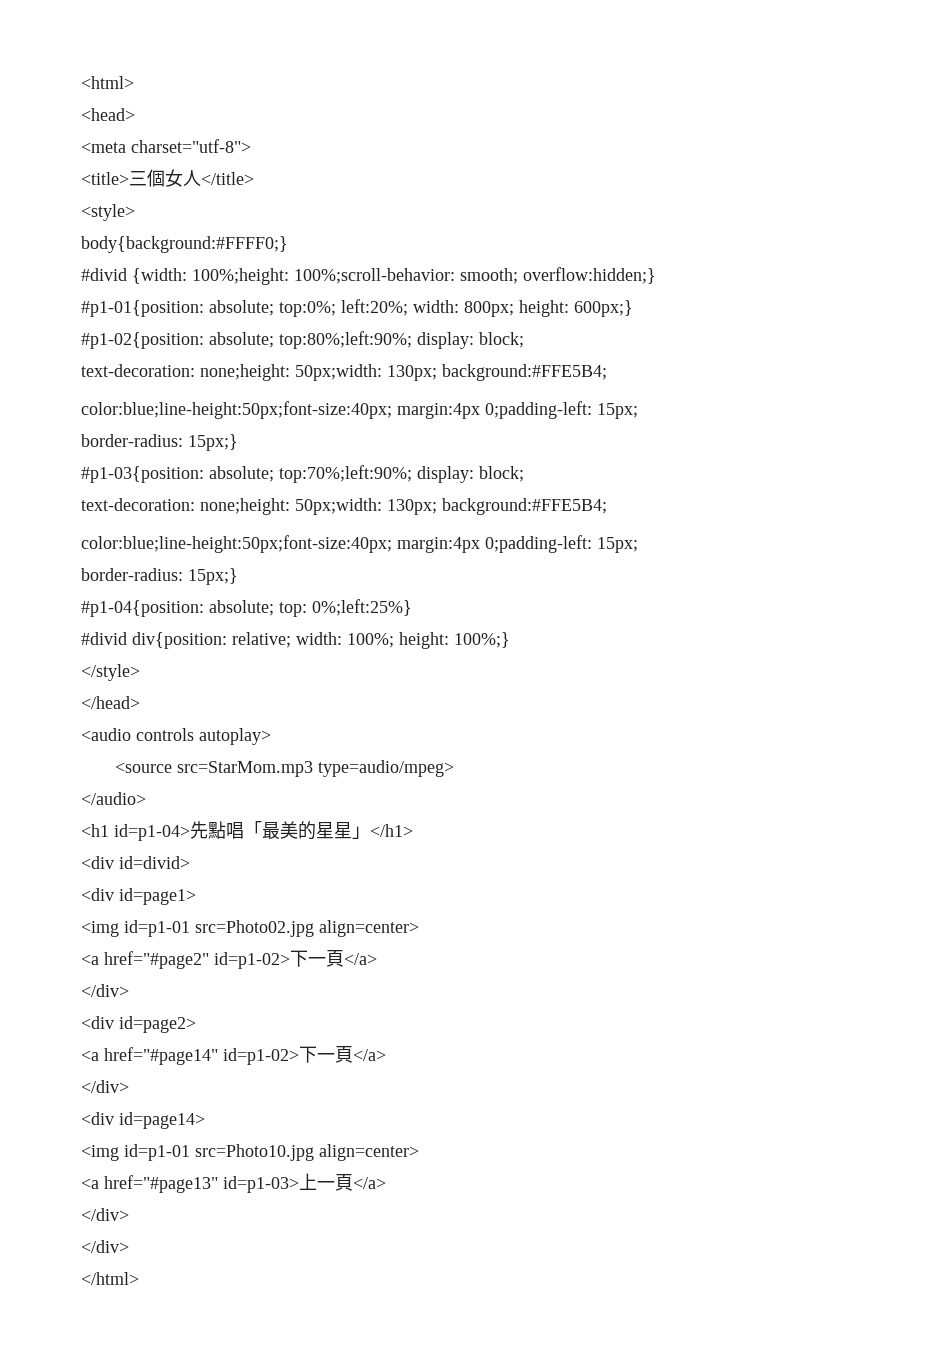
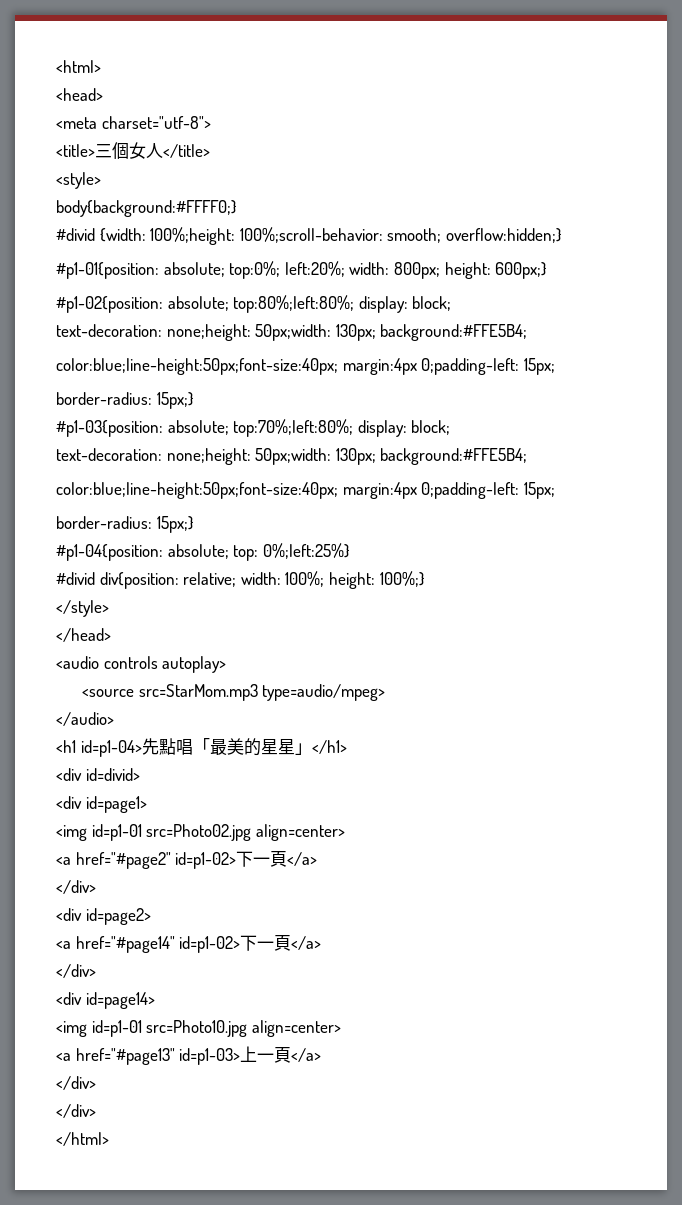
[279,331,412,349] top:80%;left:90%; -> [233,295,355,313] top:80%;left:80%;
[279,465,412,483] top:70%;left:90%; -> [233,419,354,437] top:70%;left:80%;

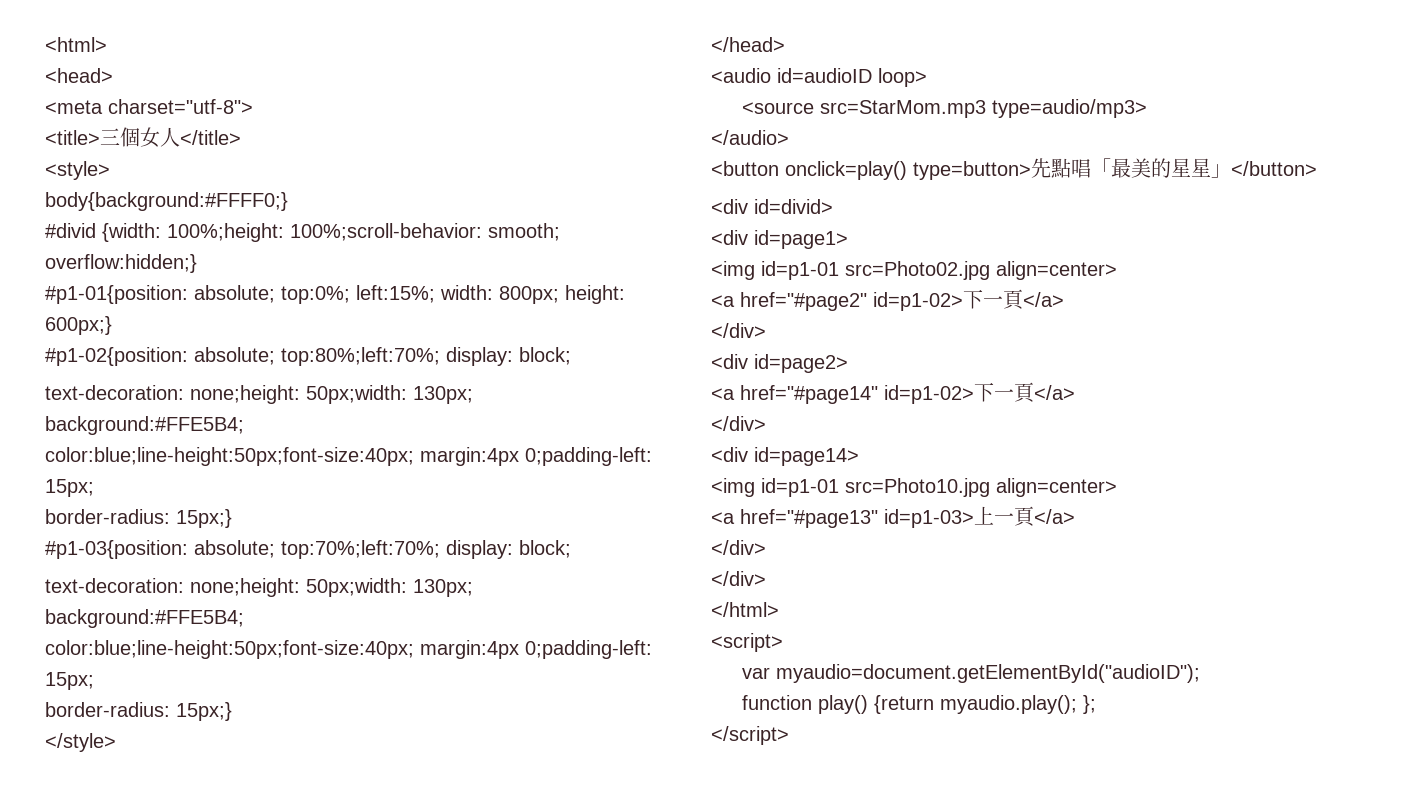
[284,261,345,277] left:20%; -> [356,285,435,303] left:15%;
[233,295,355,313] top:80%;left:80%; -> [281,347,440,366] top:80%;left:70%;
[233,419,354,437] top:70%;left:80%; -> [281,540,440,559] top:70%;left:70%;
[56,543,350,561] [56,571,425,589] // #p1-04{position: absolute; top: 0%;left:25%} // #divid div{position: relative; width: 100%; height: 100%;} -> (232, 711) none
[103,656,227,673] controls autoplay> -> [777,68,927,87] id=audioID loop>
[262,684,386,701] type=audio/mpeg> -> [991,99,1147,118] type=audio/mp3>
[56,740,142,757] <h1 id=p1-04> -> [711,161,1031,180] <button onclick=play() type=button>
[311,740,347,754] </h1> -> [1231,161,1317,176] </button>
(109, 1139) none -> [711,633,783,652] [741,664,1200,683] [741,695,1096,714] [711,726,789,745] // <script> // var myaudio=document.getElementById("audioID"); // function play() {return myaudio.play(); }; // </script>

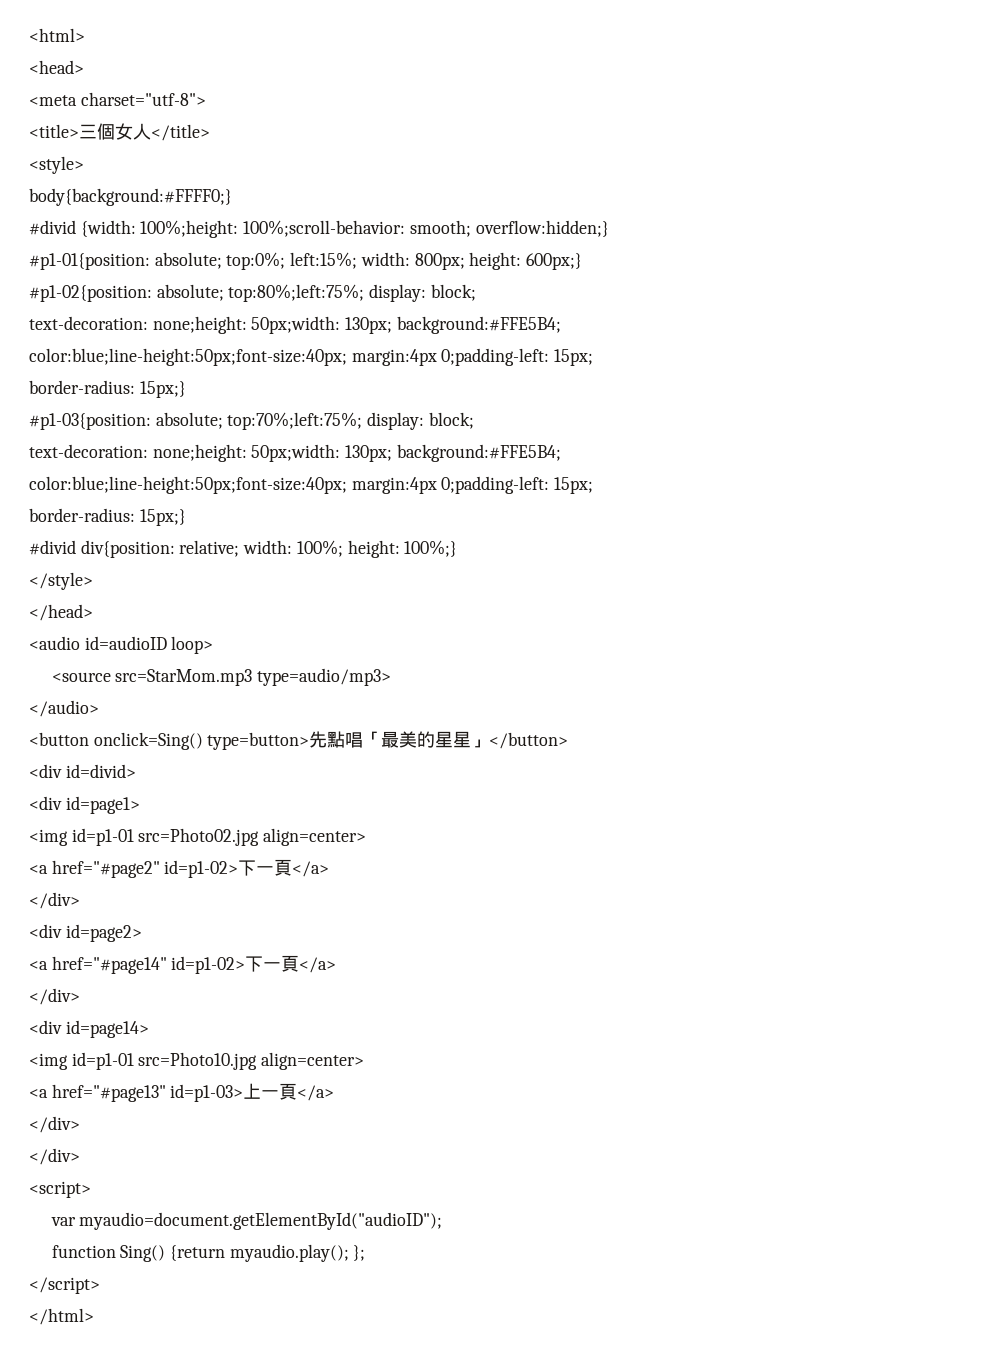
[281,347,440,366] top:80%;left:70%; -> [228,284,365,302] top:80%;left:75%;
[281,540,440,559] top:70%;left:70%; -> [227,412,363,430] top:70%;left:75%;
(232, 711) none -> [29,540,458,558] // #divid div{position: relative; width: 100%; height: 100%;}
[785,161,907,180] onclick=play() -> [93,732,203,750] onclick=Sing()
[711,602,779,617] // </html> -> (80, 1156) none
[817,695,868,714] play() -> [120,1245,166,1262] Sing()
(789, 735) none -> [29,1308,94,1325] // </html>

